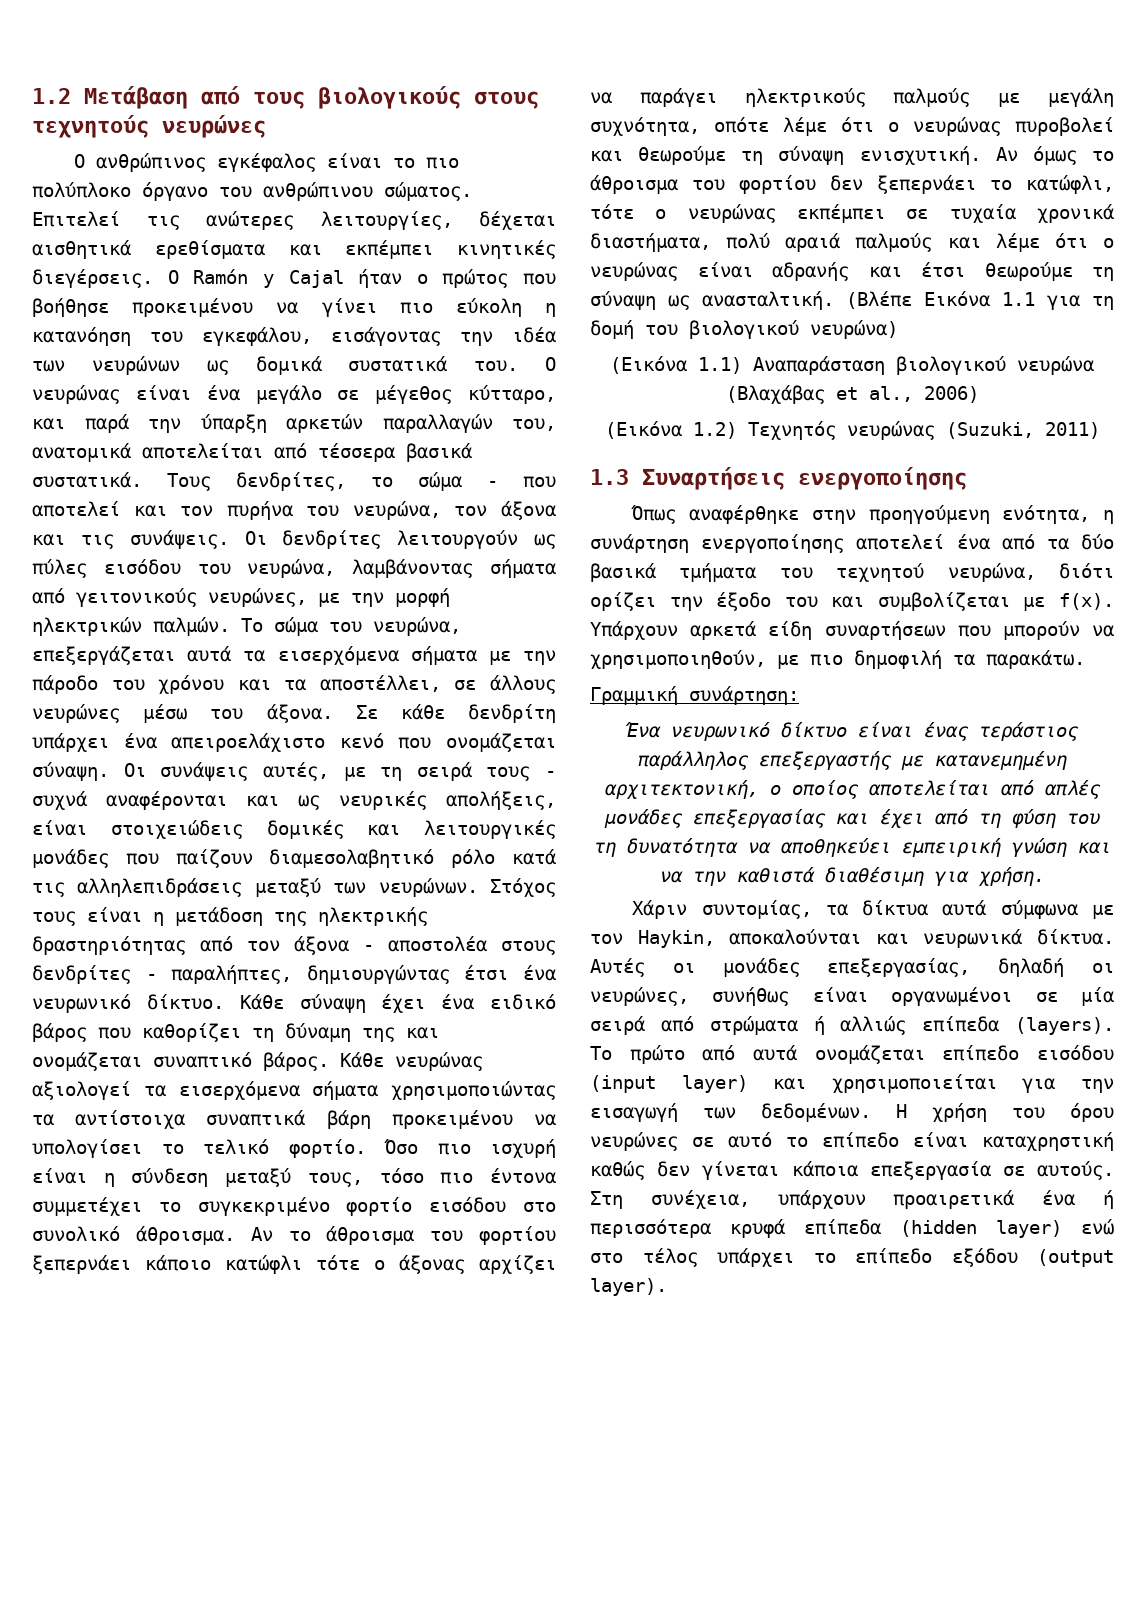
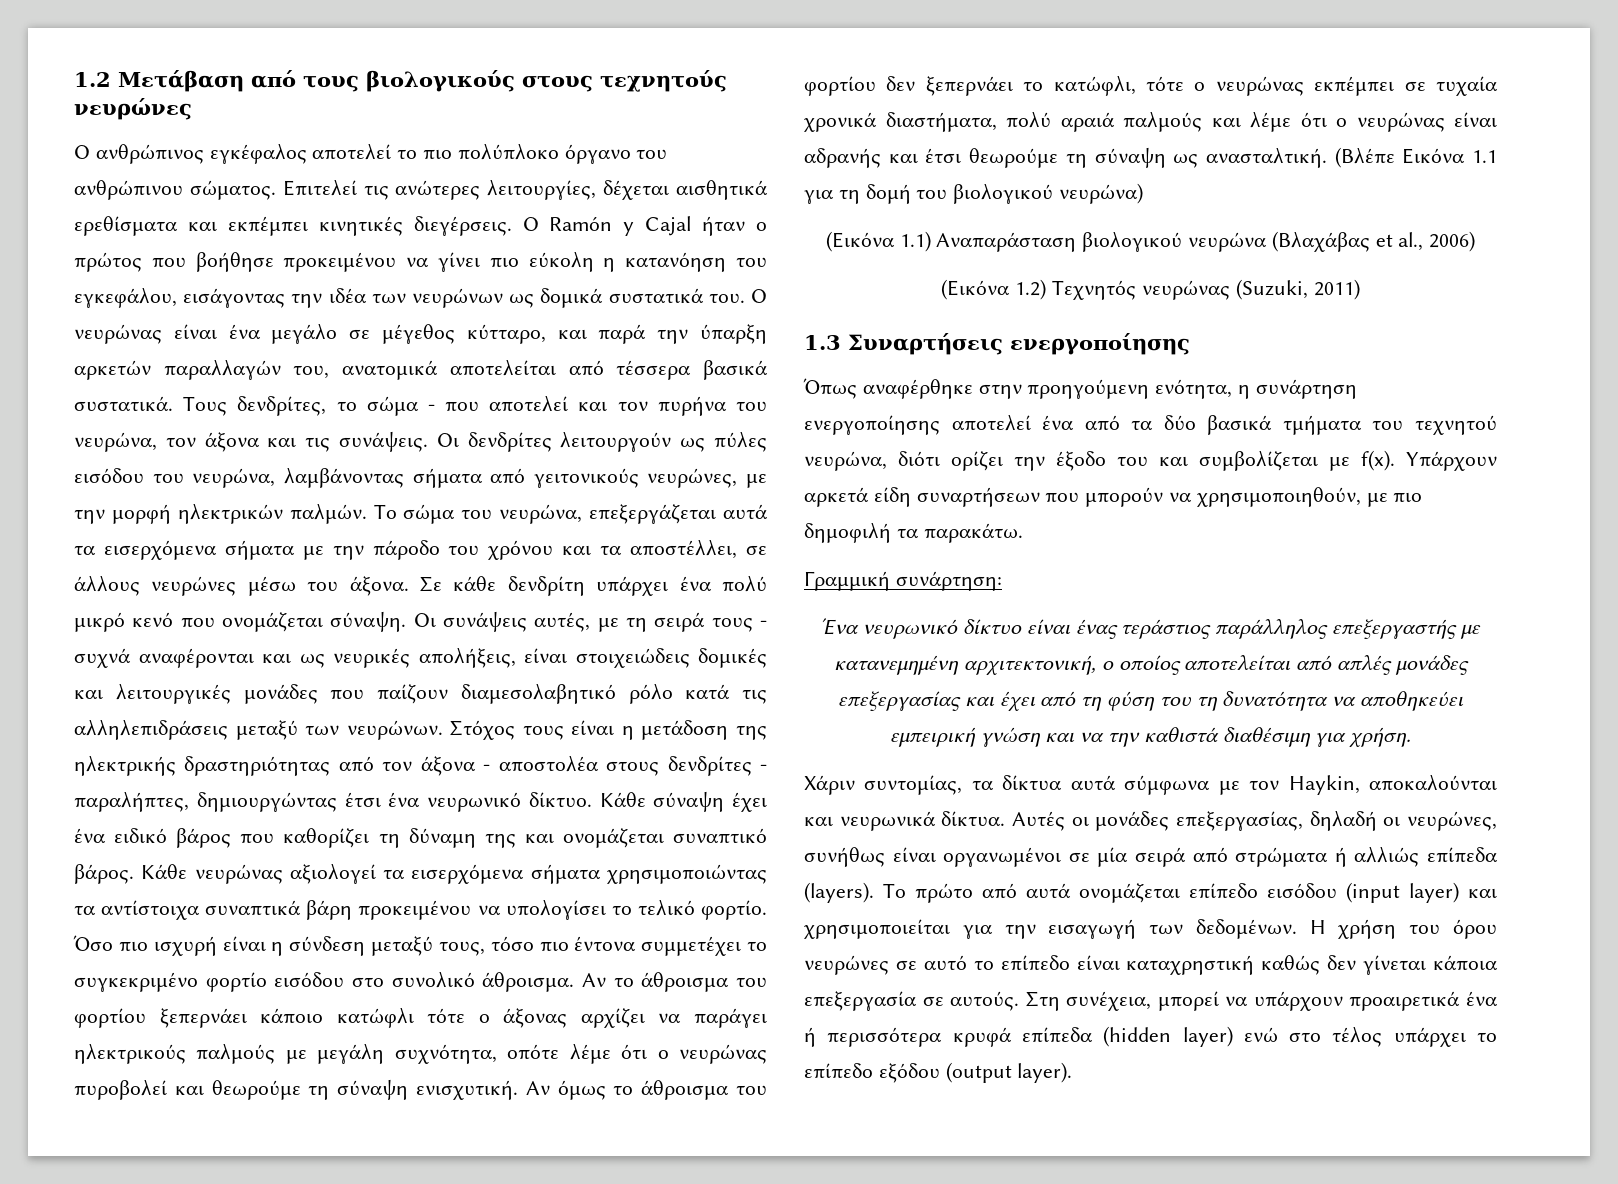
[327,153,383,169] είναι -> [312,143,392,160] αποτελεί
[171,733,326,752] απειροελάχιστο -> [721,575,767,592] [74,612,125,632] πολύ μικρό
(750, 1199) none -> [1157,991,1249,1011] μπορεί να

